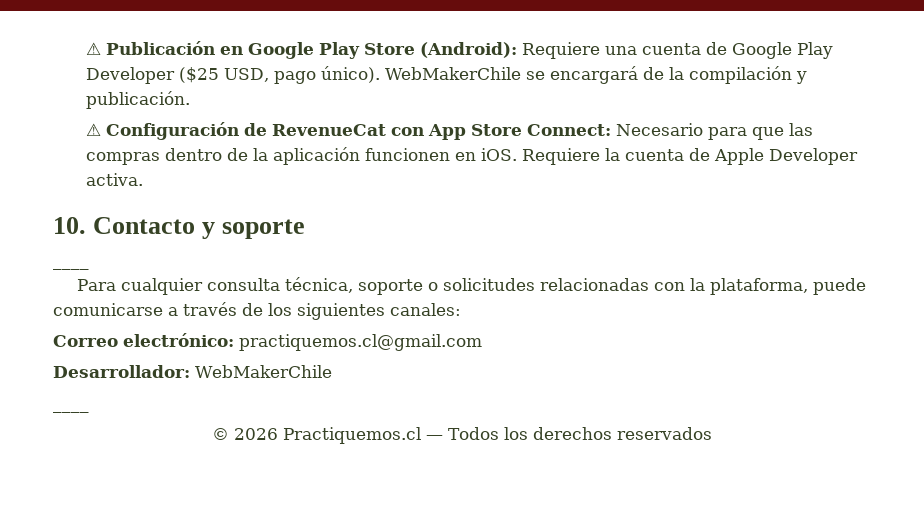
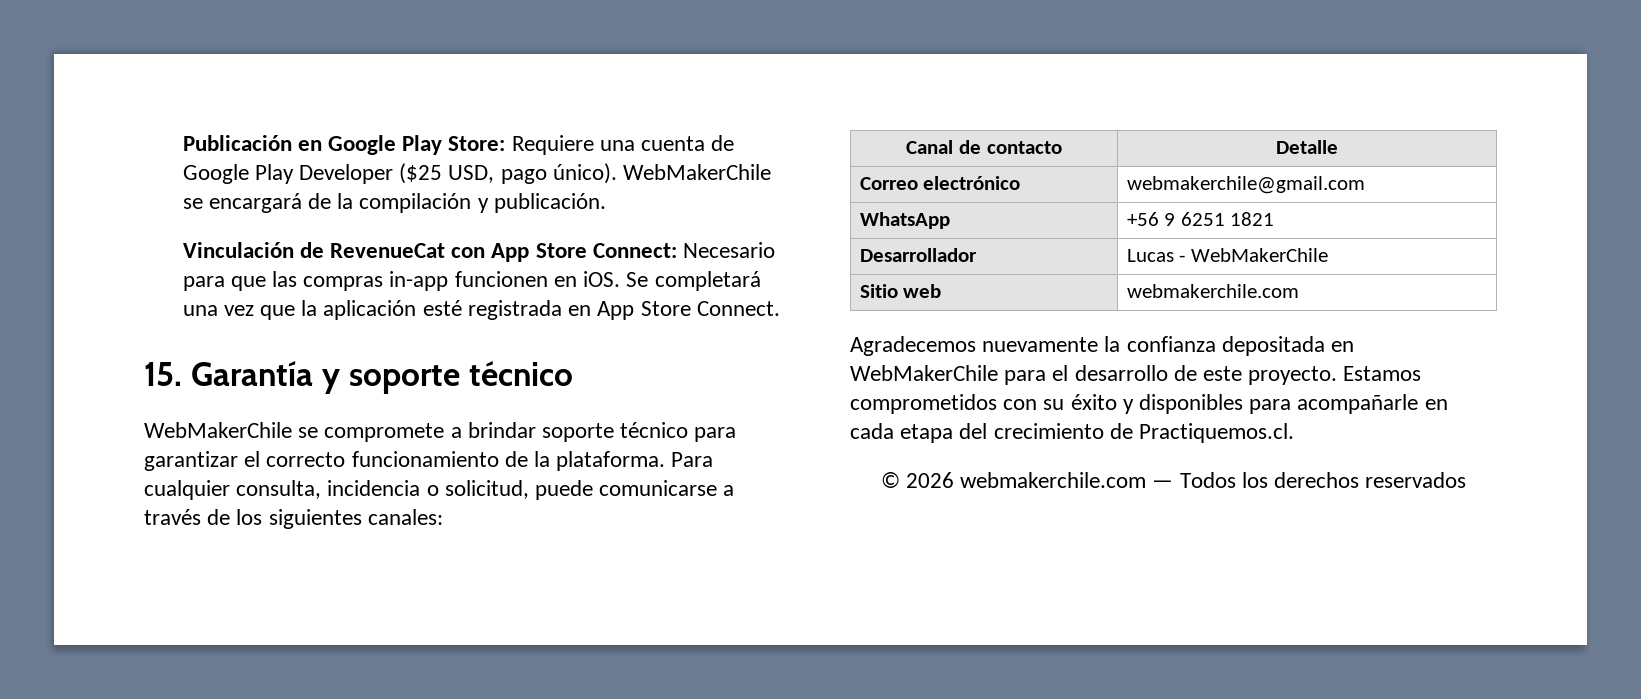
[85,42,101,55] ⚠ -> (182, 143) none
[363,42,517,58] Store (Android): -> [448,136,506,151] Store:
[85,122,239,140] ⚠ Configuración -> [182,242,294,258] Vinculación
[164,147,858,165] [85,173,143,186] [53,217,306,239] [53,266,89,270] [76,277,808,295] dentro de la aplicación funcionen en iOS. Requiere la cuenta de Apple Developer activa. // 10. Contacto y soporte // ____ // Para cualquier consulta técnica, soporte o solicitudes relacionadas con la plataforma, -> [389,271,761,291] [182,300,780,320] [144,361,574,394] [144,422,737,442] [144,451,714,471] [144,480,529,500] in-app funcionen en iOS. Se completará una vez que la aplicación esté registrada en App Store Connect. // 15. Garantía y soporte técnico // WebMakerChile se compromete a brindar soporte técnico para garantizar el correcto funcionamiento de la plataforma. Para cualquier consulta, incidencia o solicitud,
[53,333,482,351] [53,365,332,378] [53,409,89,413] // Correo electrónico: practiquemos.cl@gmail.com // Desarrollador: WebMakerChile // ____ -> [906,140,1062,154] [1276,140,1338,154] [859,176,1021,190] [1126,176,1365,194] [859,212,950,229] [1126,212,1275,226] [859,248,977,262] [1126,248,1328,262] [859,284,942,298] [1126,284,1299,298] [850,336,1355,356] [850,365,1422,385] [850,394,1448,414] [850,423,1295,443] // Canal de contacto | Detalle // Correo electrónico | webmakerchile@gmail.com // WhatsApp | +56 9 6251 1821 // Desarrollador | Lucas - WebMakerChile // Sitio web | webmakerchile.com // Agradecemos nuevamente la confianza depositada en WebMakerChile para el desarrollo de este proyecto. Estamos comprometidos con su éxito y disponibles para acompañarle en cada etapa del crecimiento de Practiquemos.cl.
[283,427,422,444] Practiquemos.cl -> [960,472,1147,488] webmakerchile.com

